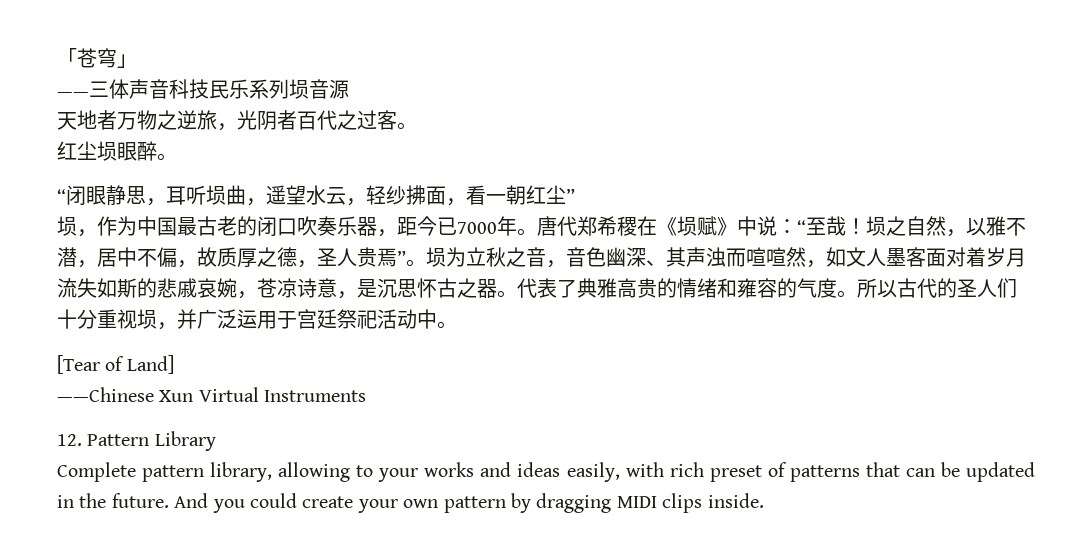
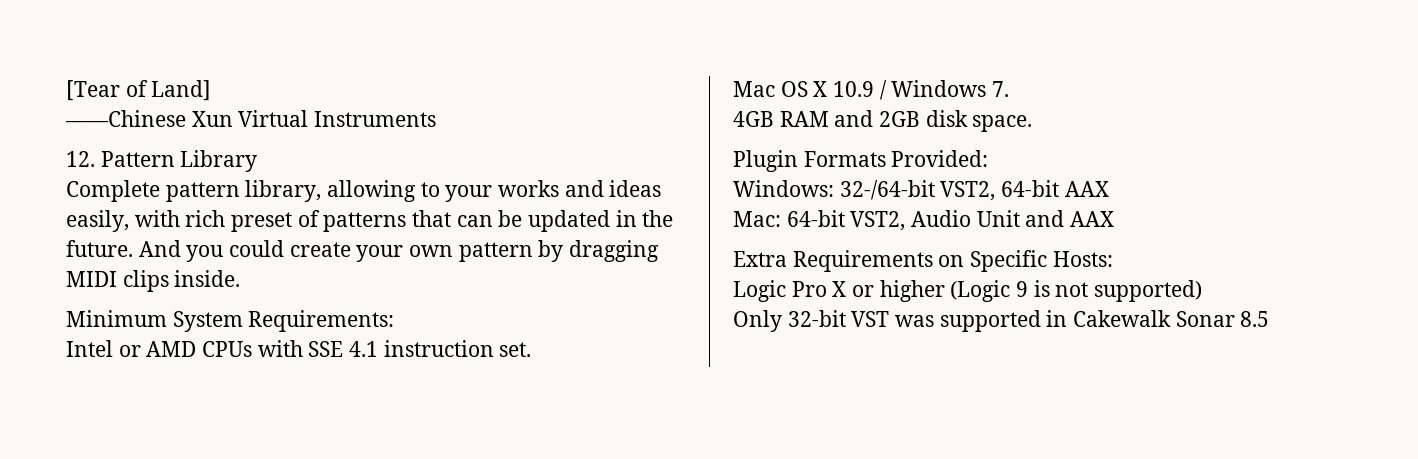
[57,48,137,68] [57,79,349,99] [57,110,417,131] [57,141,177,161] [57,185,575,206] [57,216,1026,237] [57,247,1026,268] [57,278,1017,299] [57,309,457,330] 「苍穹」 // ——三体声音科技民乐系列埙音源 // 天地者万物之逆旅，光阴者百代之过客。 // 红尘埙眼醉。 // “闭眼静思，耳听埙曲，遥望水云，轻纱拂面，看一朝红尘” // 埙，作为中国最古老的闭口吹奏乐器，距今已7000年。唐代郑希稷在《埙赋》中说：“至哉！埙之自然，以雅不潜，居中不偏，故质厚之德，圣人贵焉”。埙为立秋之音，音色幽深、其声浊而喧喧然，如文人墨客面对着岁月流失如斯的悲戚哀婉，苍凉诗意，是沉思怀古之器。代表了典雅高贵的情绪和雍容的气度。所以古代的圣人们十分重视埙，并广泛运用于宫廷祭祀活动中。 // -> (66, 90) none
(764, 500) none -> [66,310,395,332] [66,340,532,357] [733,80,1010,100] [733,110,1033,132] [733,150,989,172] [733,180,1109,201] [733,210,1115,231] [733,250,1113,272] [733,280,1203,302] [733,310,1270,332] // Minimum System Requirements: // Intel or AMD CPUs with SSE 4.1 instruction set. // Mac OS X 10.9 / Windows 7. // 4GB RAM and 2GB disk space. // Plugin Formats Provided: // Windows: 32-/64-bit VST2, 64-bit AAX // Mac: 64-bit VST2, Audio Unit and AAX // Extra Requirements on Specific Hosts: // Logic Pro X or higher (Logic 9 is not supported) // Only 32-bit VST was supported in Cakewalk Sonar 8.5

